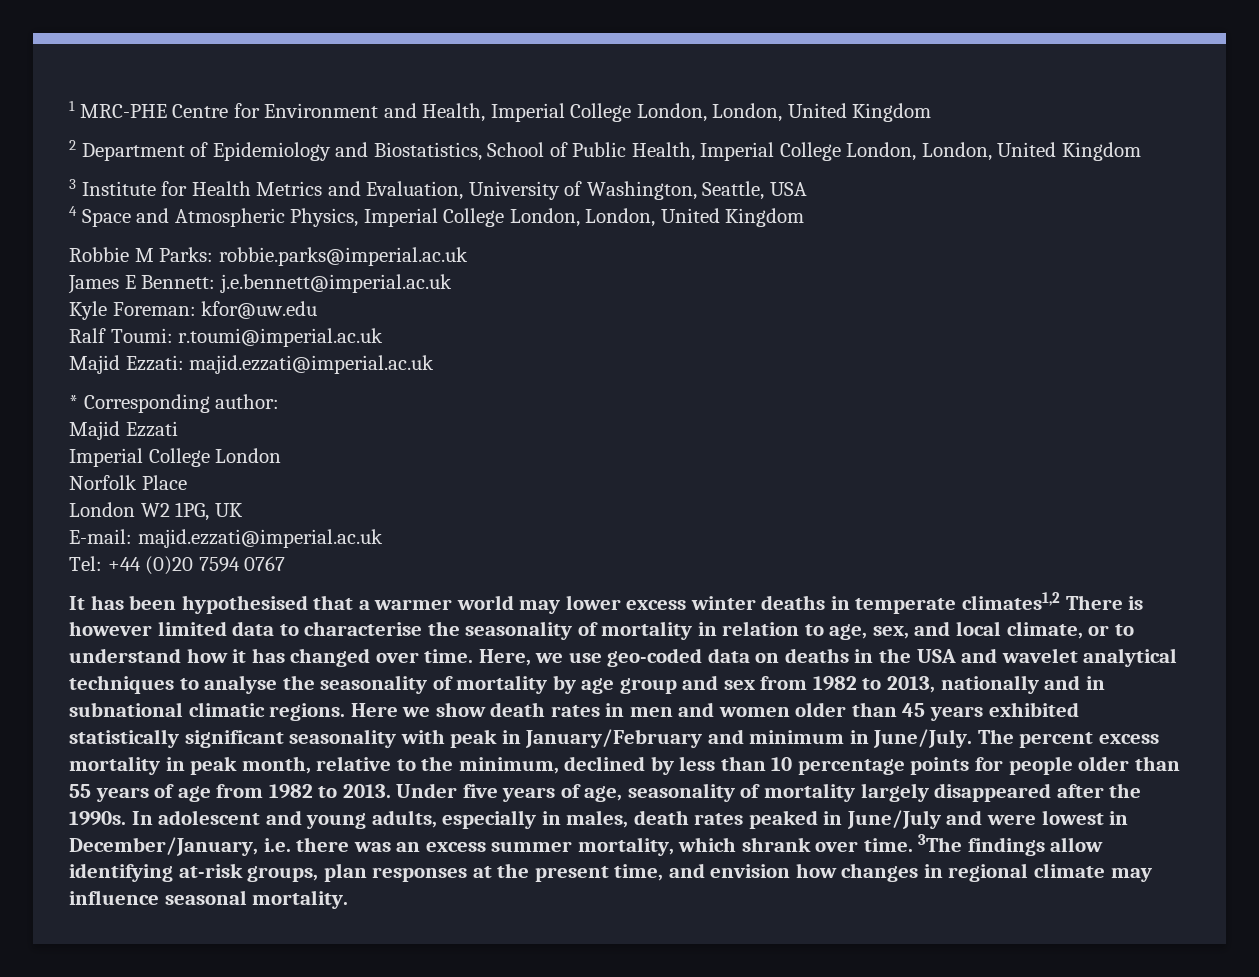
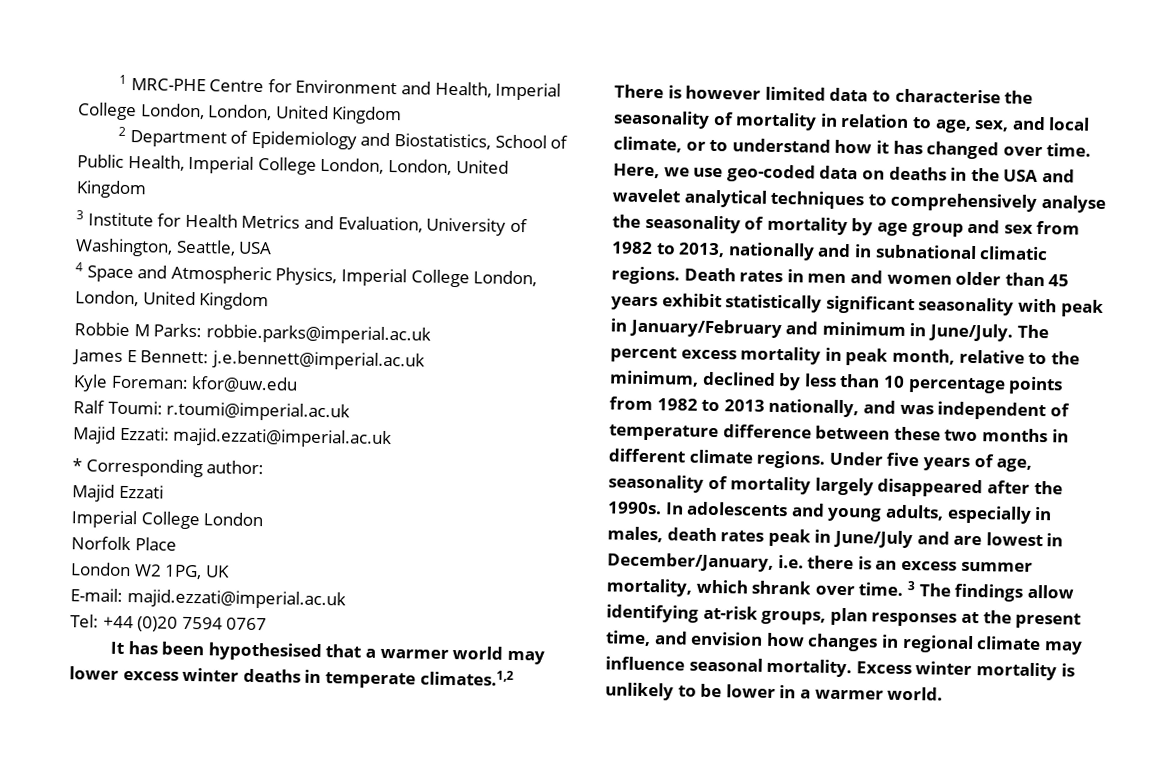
[962,592,1061,610] climates1,2 -> [419,669,514,686] climates.1,2
(199, 684) none -> [890,192,1038,212] comprehensively
[350,702,546,717] Here we show death -> [683,267,736,282] Death
[988,702,1079,717] exhibited -> [661,293,722,308] exhibit
[975,756,1180,775] [69,784,391,802] for people older than 55 years of age from 1982 to 2013. -> [609,396,1070,421] [609,424,1069,443] [608,448,826,469] from 1982 to 2013 nationally, and was independent of temperature difference between these two months in different climate regions.
[158,810,261,825] adolescent -> [686,501,789,517] adolescents
[748,810,818,829] peaked -> [767,528,811,547] peak
[987,814,1037,825] were -> [953,535,983,546] are
[353,842,391,852] was -> [857,556,872,570] is
[918,834,963,852] 3The -> [906,581,951,597] 3 The
(349, 899) none -> [855,661,1075,681] [605,682,944,701] Excess winter mortality is unlikely to be lower in a warmer world.

